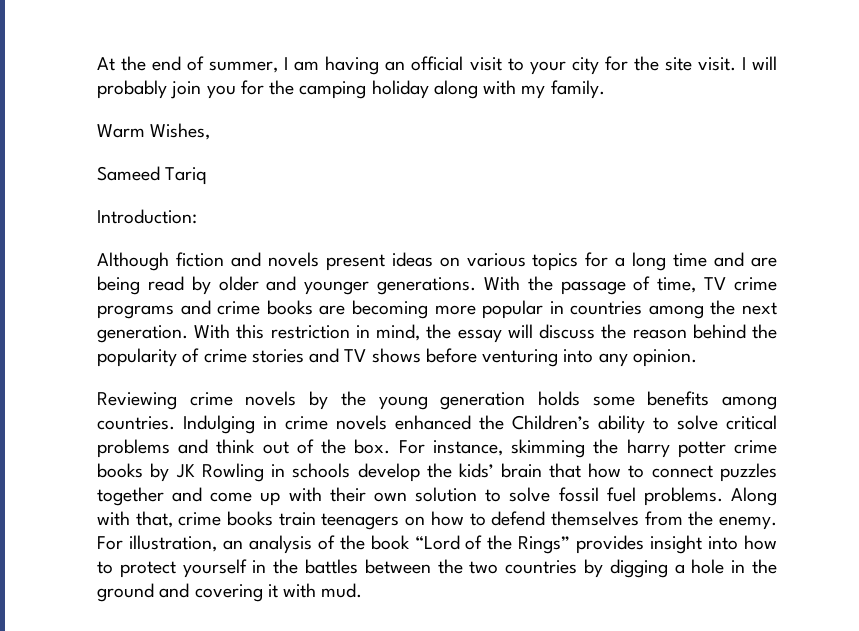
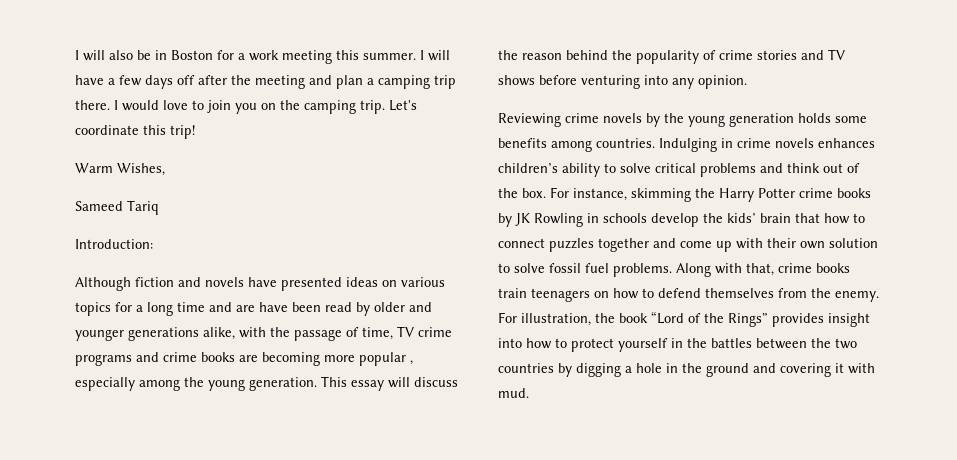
[97,56,778,75] [97,80,167,99] At the end of summer, I am having an official visit to your city for the site visit. I will probably -> [75,50,450,64] [75,75,456,89] [75,100,204,111] I will also be in Boston for a work meeting this summer. I will have a few days off after the meeting and plan a camping trip there. I would love to
[240,80,264,95] for -> [261,103,276,110] on
[371,80,605,99] holiday along with my family. -> [360,100,417,114] [75,125,195,139] trip. Let's coordinate this trip!
[325,254,385,271] present -> [248,277,342,291] have presented
[97,276,140,295] being -> [259,302,321,312] have been
[377,276,520,295] generations. With -> [128,327,266,341] generations alike, with
[549,300,777,319] [97,324,452,343] in countries among the next generation. With this restriction in mind, the -> [410,360,413,365] [75,376,347,391] , especially among the young generation. This
[395,415,590,430] enhanced the Children’s -> [818,138,875,148] [498,163,558,173] enhances children’s
[626,439,726,458] harry potter -> [719,188,795,202] Harry Potter
[222,535,335,554] an analysis of -> (591, 319) none

